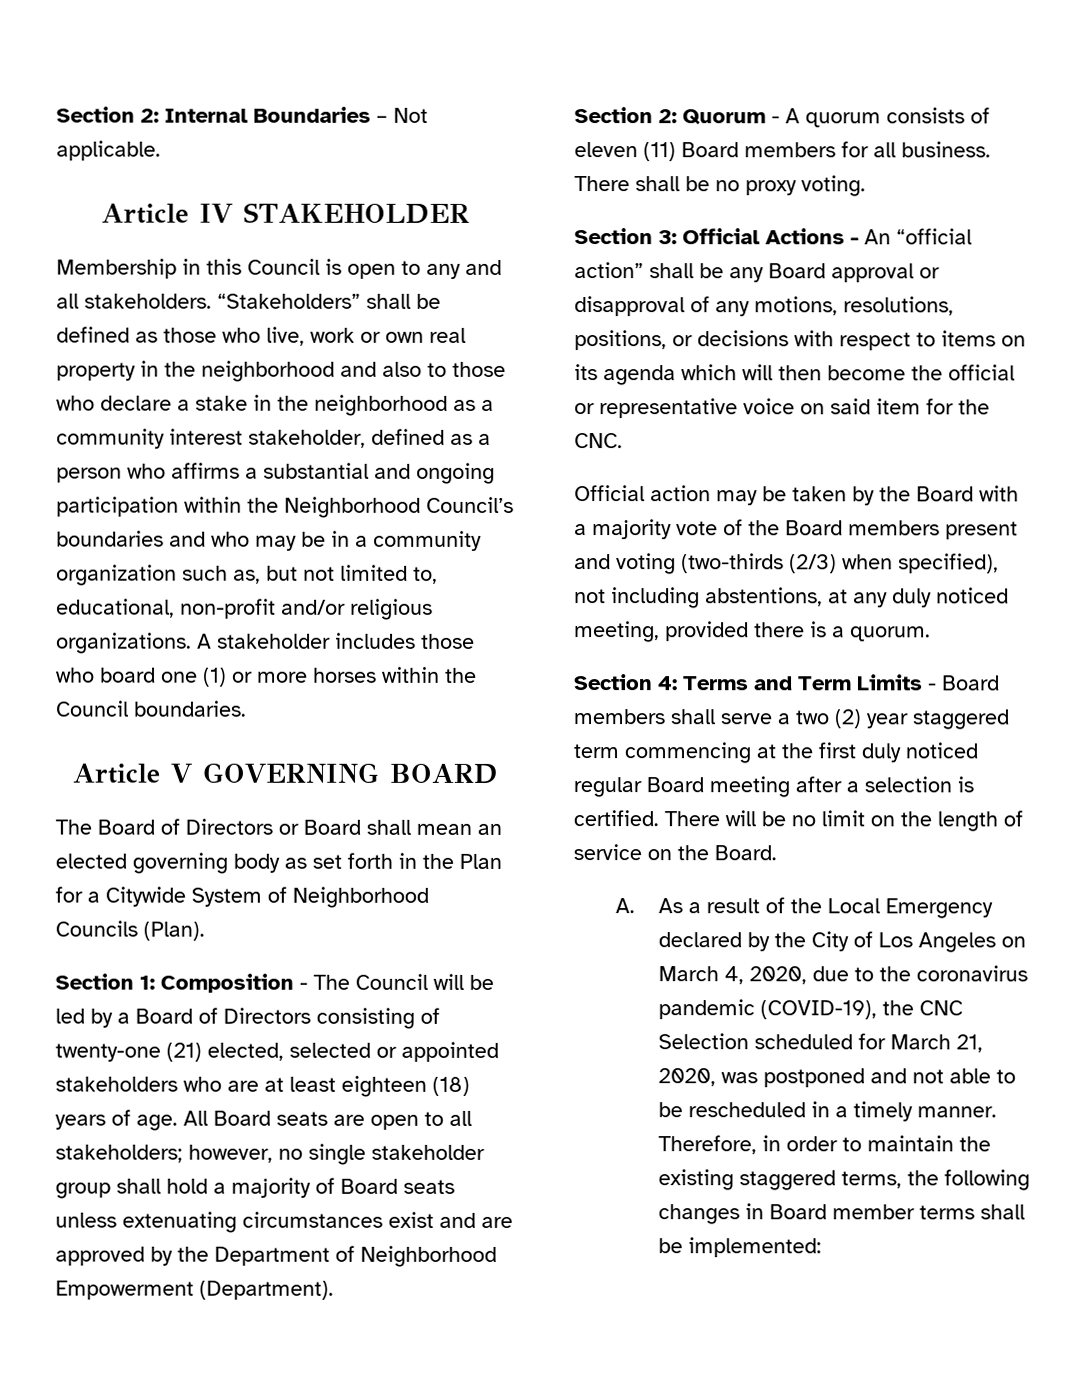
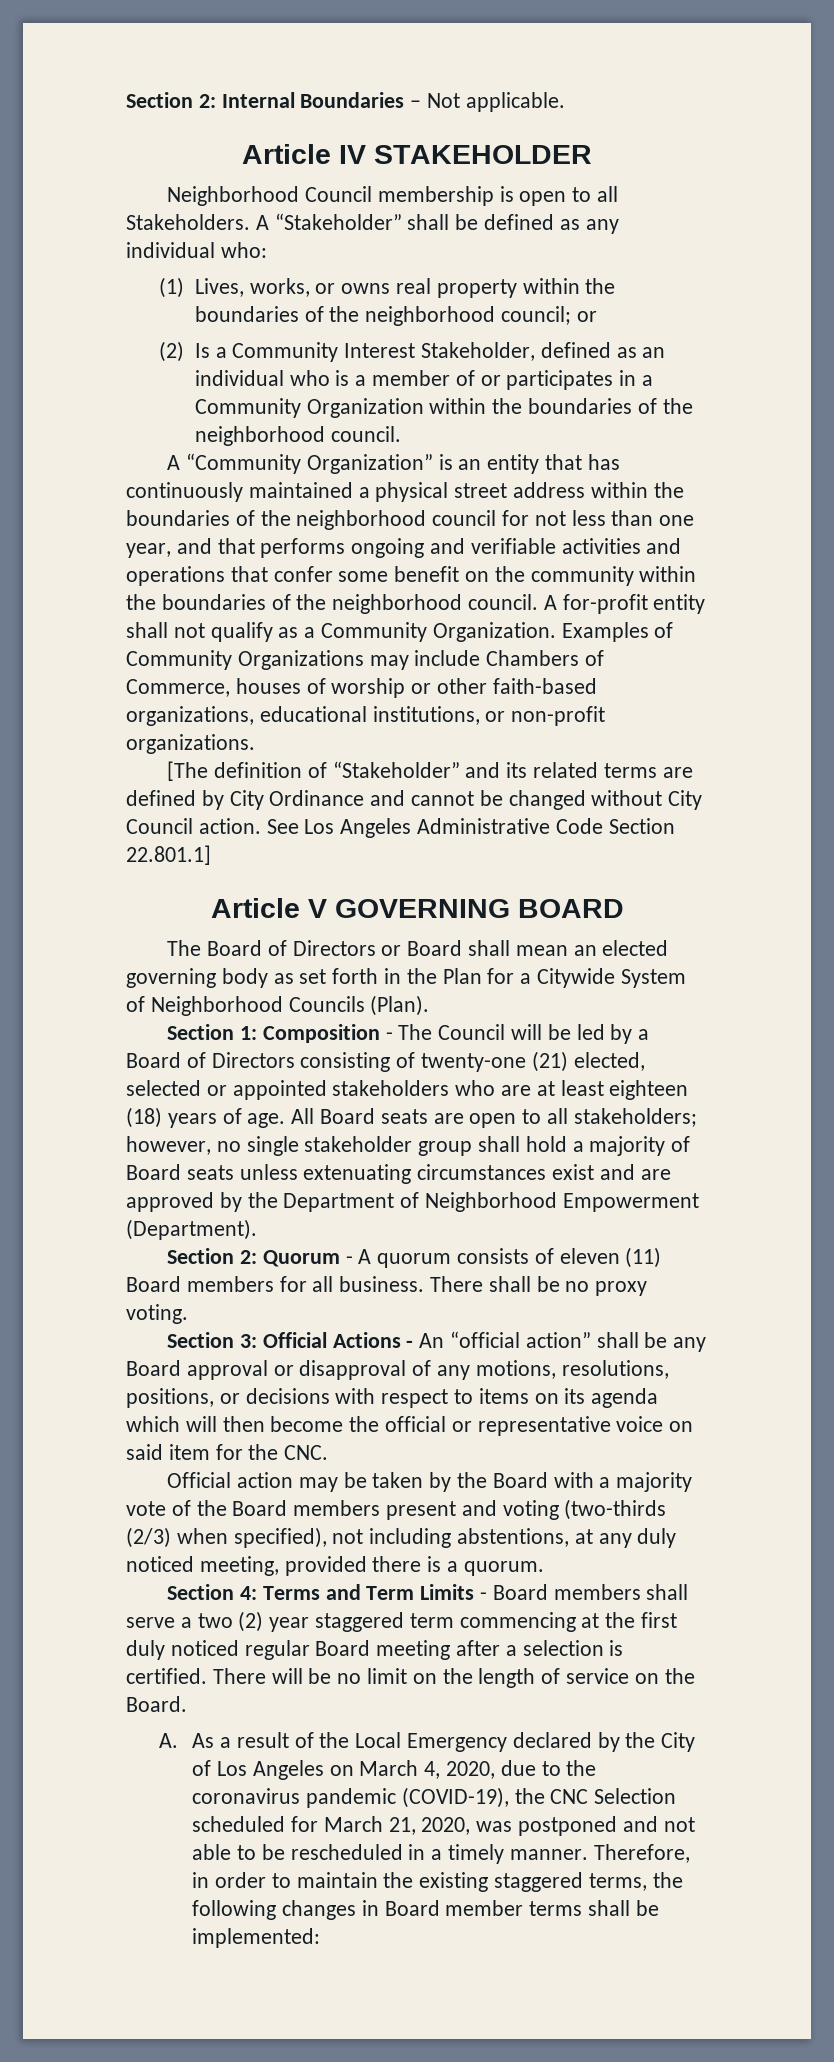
[56,258,502,279] [56,293,441,309] [56,326,466,346] [56,360,506,382] [56,394,494,416] [56,428,491,449] [56,462,495,484] [56,496,514,518] [56,530,482,551] [56,564,438,586] [56,598,433,620] [56,632,475,654] [56,666,477,687] [55,700,246,717] Membership in this Council is open to any and all stakeholders. “Stakeholders” shall be defined as those who live, work or own real property in the neighborhood and also to those who declare a stake in the neighborhood as a community interest stakeholder, defined as a person who affirms a substantial and ongoing participation within the Neighborhood Council’s boundaries and who may be in a community organization such as, but not limited to, educational, non-profit and/or religious organizations. A stakeholder includes those who board one (1) or more horses within the Council boundaries. -> [167,186,618,206] [126,213,619,234] [126,242,267,258] [159,277,616,298] [194,306,597,326] [159,341,666,362] [194,370,654,390] [194,398,693,418] [194,426,401,446] [167,453,620,474] [126,482,684,502] [126,510,695,530] [126,538,682,558] [126,566,697,586] [126,594,706,614] [126,622,674,642] [126,650,605,670] [126,678,597,698] [126,706,606,726] [126,734,255,754] [167,761,693,781] [126,790,703,810] [126,818,675,838] [126,845,211,865] Neighborhood Council membership is open to all Stakeholders. A “Stakeholder” shall be defined as any individual who: // (1) Lives, works, or owns real property within the boundaries of the neighborhood council; or // (2) Is a Community Interest Stakeholder, defined as an individual who is a member of or participates in a Community Organization within the boundaries of the neighborhood council. // A “Community Organization” is an entity that has continuously maintained a physical street address within the boundaries of the neighborhood council for not less than one year, and that performs ongoing and verifiable activities and operations that confer some benefit on the community within the boundaries of the neighborhood council. A for-profit entity shall not qualify as a Community Organization. Examples of Community Organizations may include Chambers of Commerce, houses of worship or other faith-based organizations, educational institutions, or non-profit organizations. // [The definition of “Stakeholder” and its related terms are defined by City Ordinance and cannot be changed without City Council action. See Los Angeles Administrative Code Section 22.801.1]

